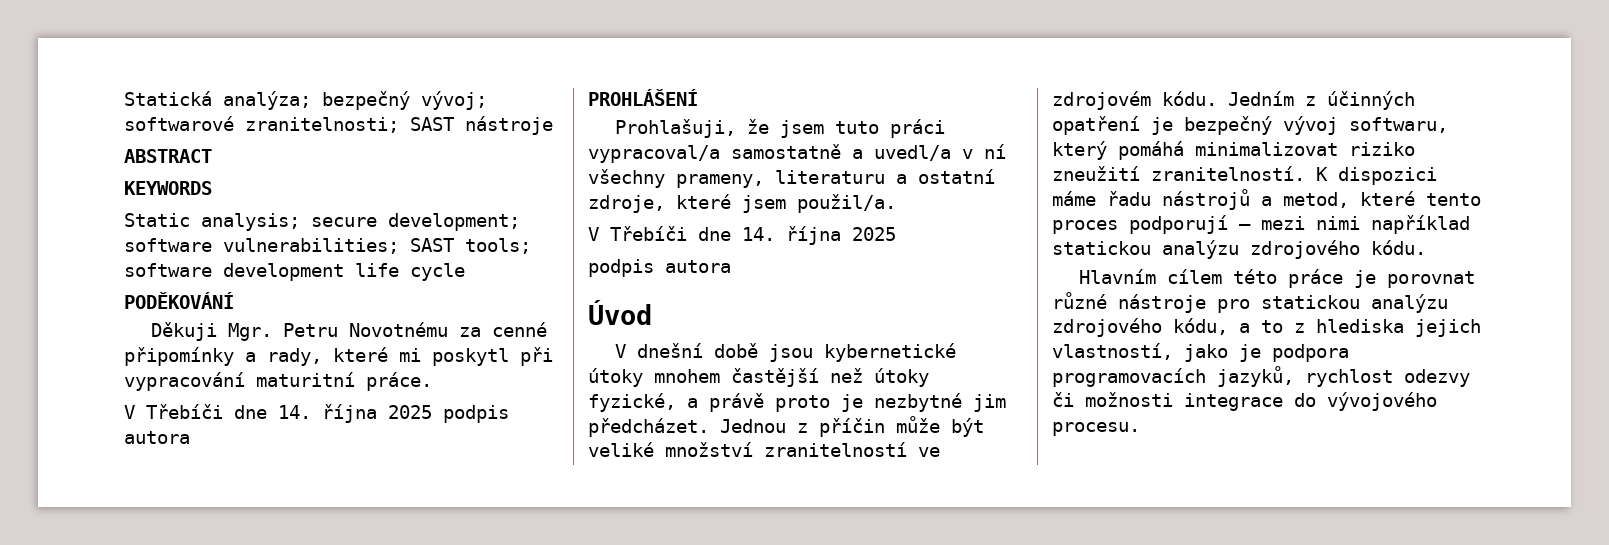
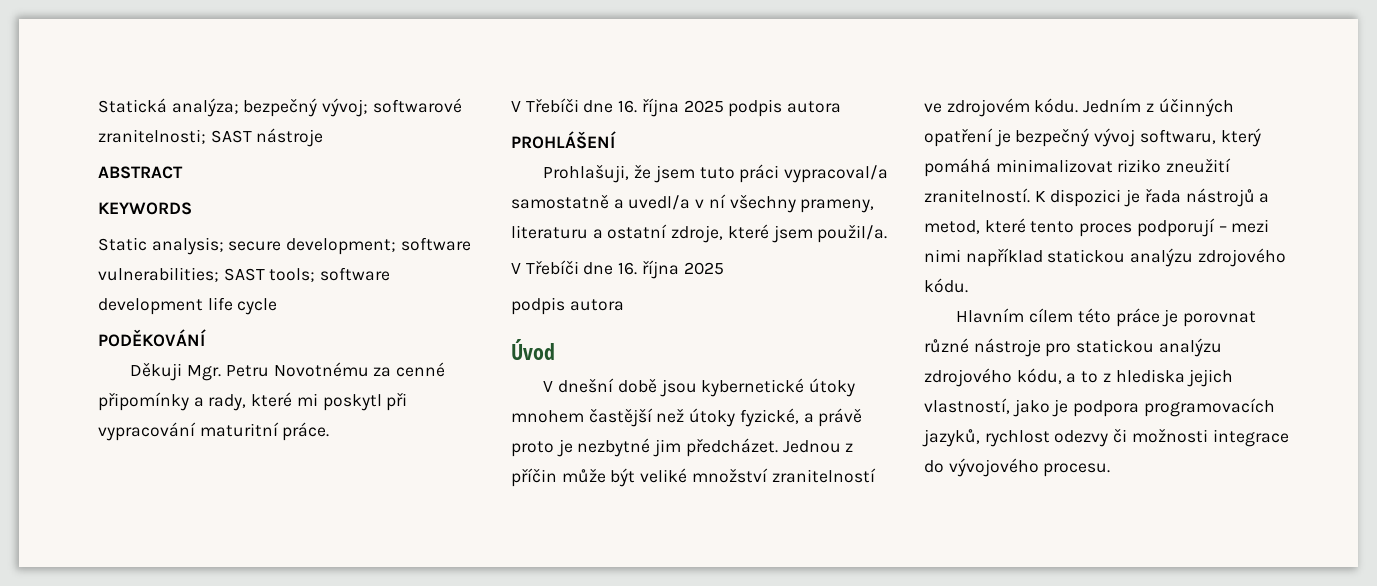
[278,405,311,419] 14. -> [618,100,638,113] 16.
[742,227,775,241] 14. -> [618,262,638,275] 16.
[1052,191,1151,206] máme řadu -> [1124,188,1181,207] je řada

